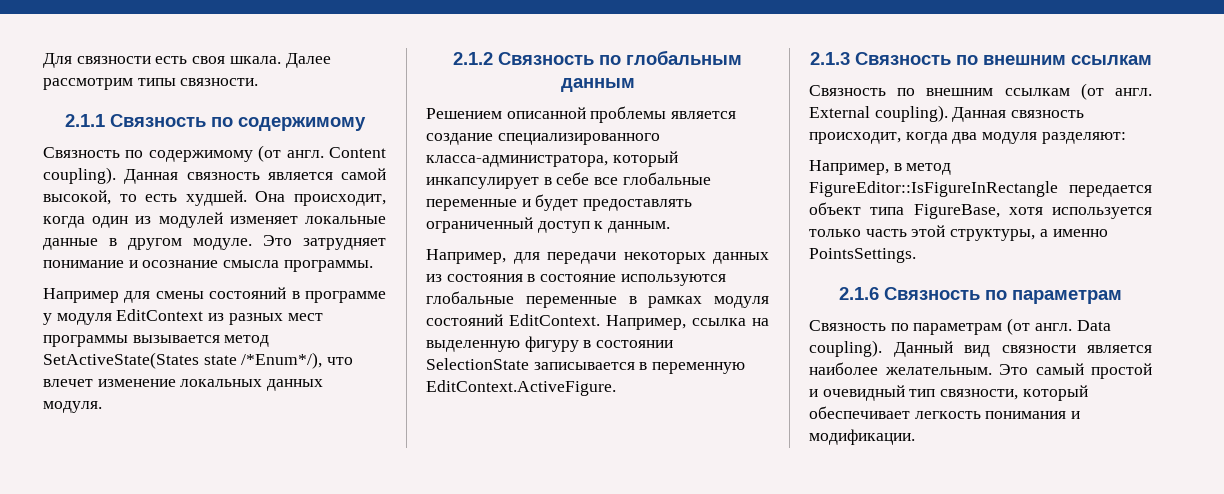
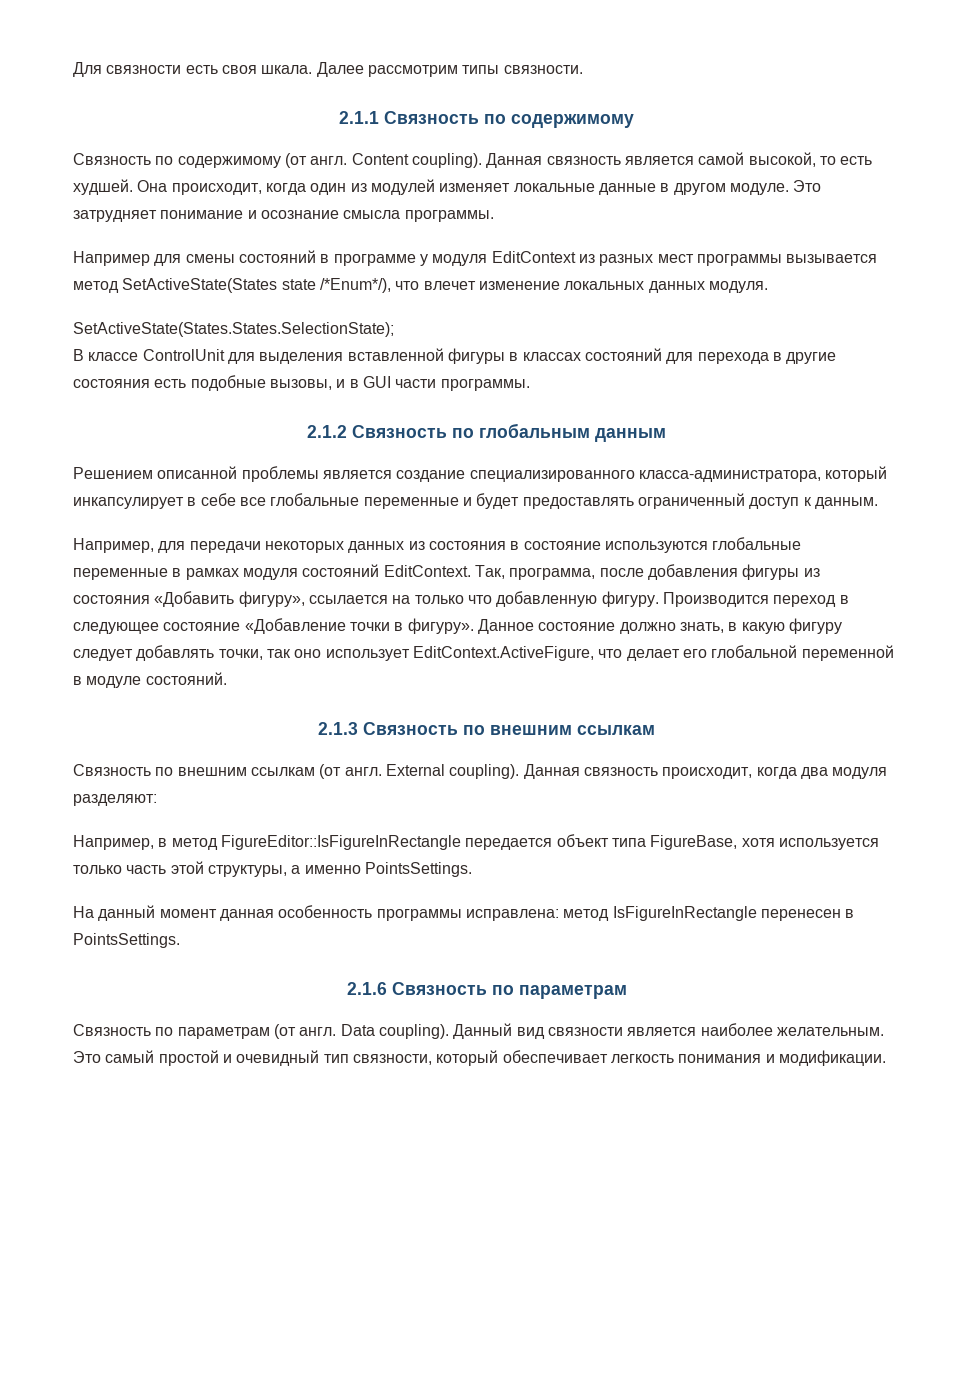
(102, 407) none -> [73,322,394,337] [73,348,837,364] [73,375,530,391] // SetActiveState(States.States.SelectionState); // В классе ControlUnit для выделения вставленной фигуры в классах состояний для перехода в другие состояния есть подобные вызовы, и в GUI части программы.
[606,315,769,330] [426,336,674,352] [426,358,746,374] [426,380,616,396] Например, ссылка на выделенную фигуру в состоянии SelectionState записывается в переменную EditContext.ActiveFigure. -> [474,564,820,580] [73,591,849,607] [73,618,842,634] [73,645,894,661] [73,672,227,688] Так, программа, после добавления фигуры из состояния «Добавить фигуру», ссылается на только что добавленную фигуру. Производится переход в следующее состояние «Добавление точки в фигуру». Данное состояние должно знать, в какую фигуру следует добавлять точки, так оно использует EditContext.ActiveFigure, что делает его глобальной переменной в модуле состояний.
(916, 255) none -> [73,905,855,921] [73,933,180,948] // На данный момент данная особенность программы исправлена: метод IsFigureInRectangle перенесен в PointsSettings.

